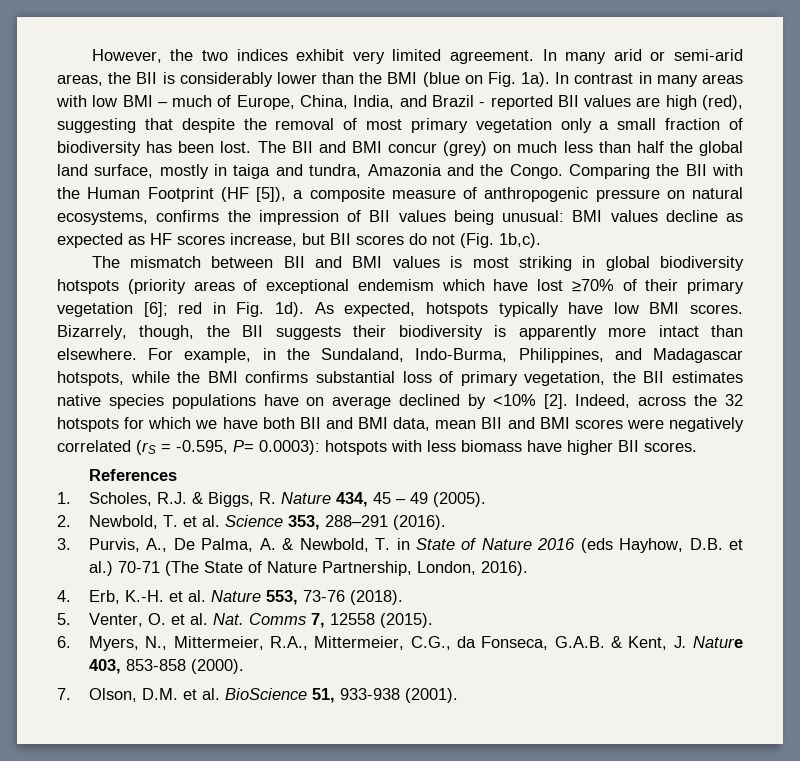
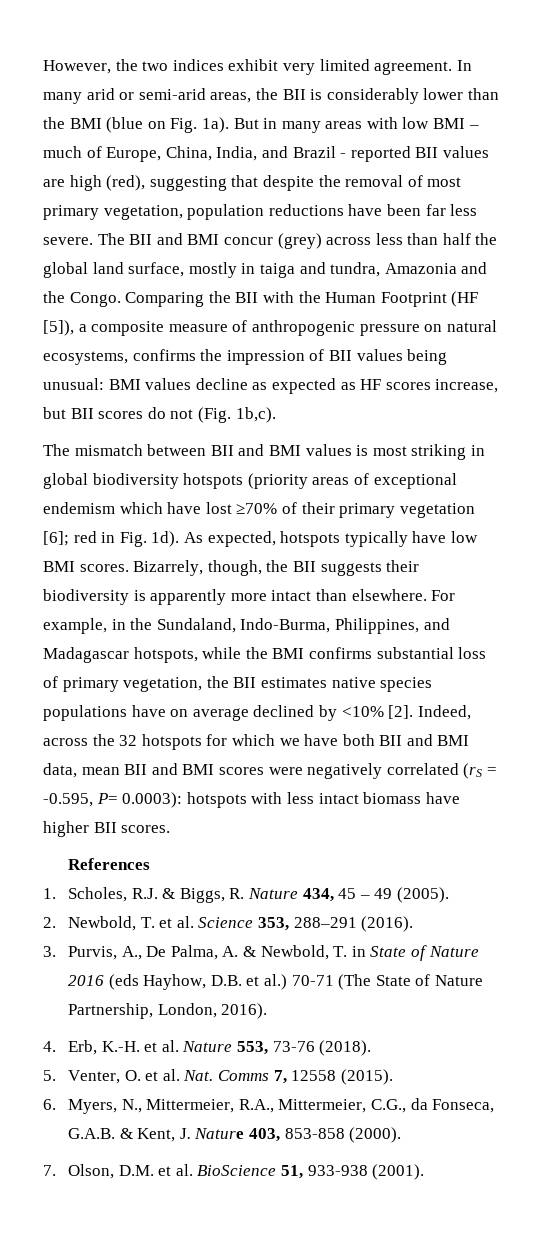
[555,72,634,84] In contrast -> [233,118,259,129] But
[475,118,743,133] [57,141,252,156] vegetation only a small fraction of biodiversity has been lost. -> [103,204,478,220] [43,237,93,245] vegetation, population reductions have been far less severe.
[493,141,558,153] on much -> [326,237,372,245] across
(456, 446) none -> [318,793,359,804] intact

